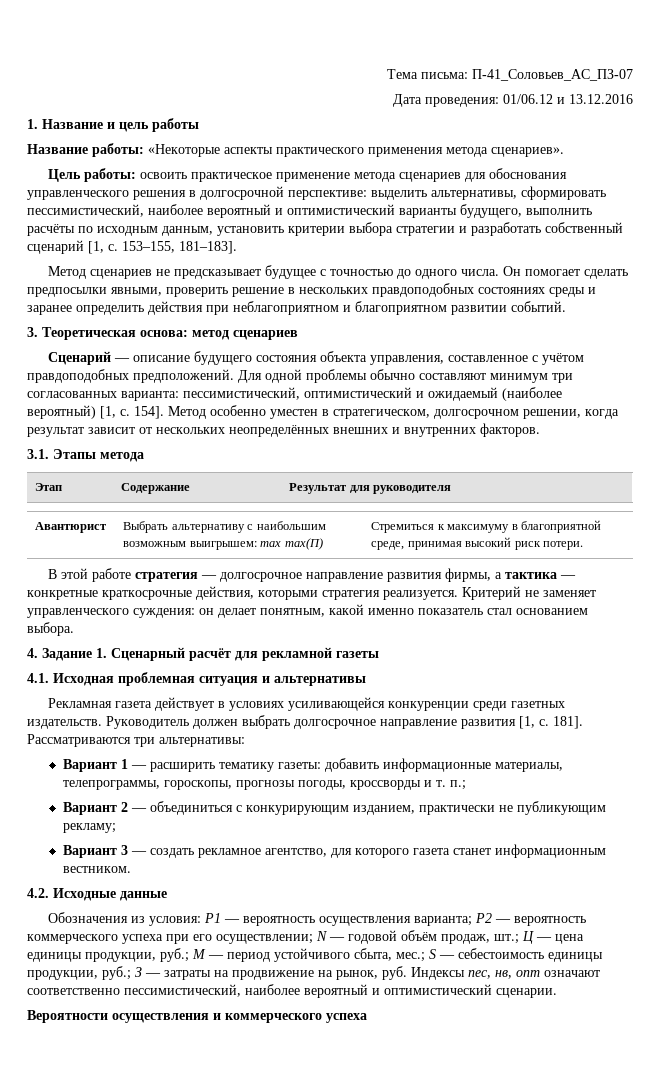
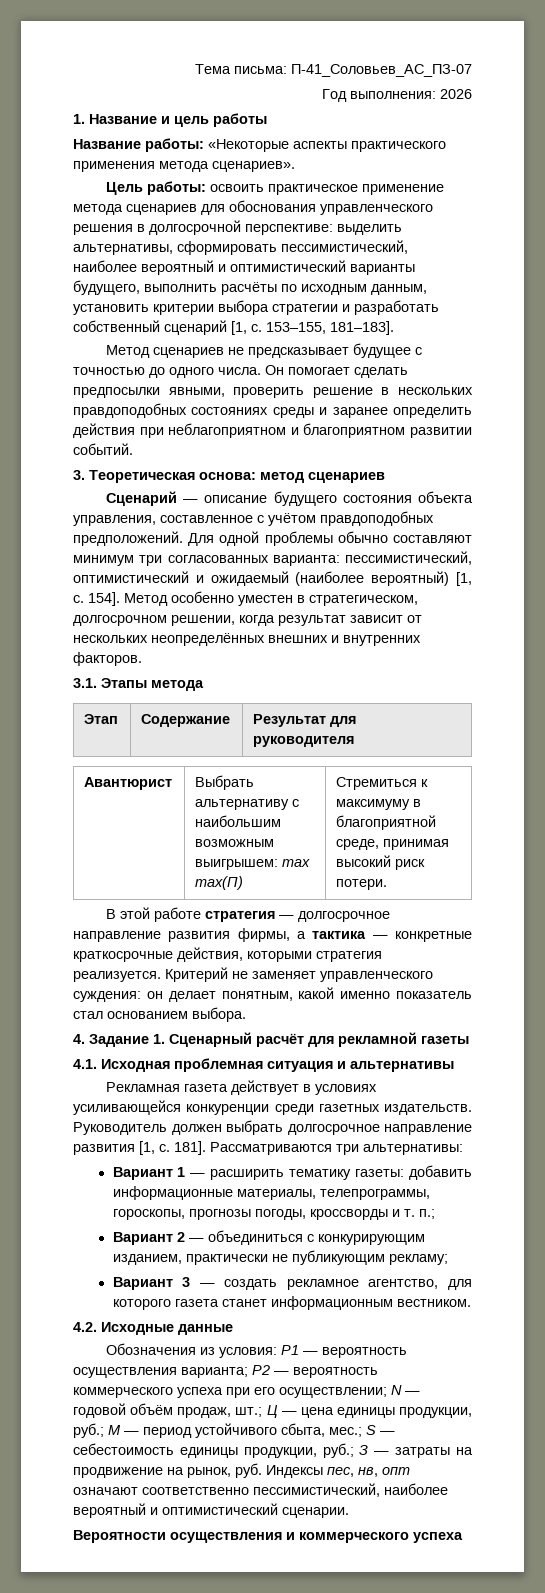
[393,94,633,107] Дата проведения: 01/06.12 и 13.12.2016 -> [322,89,472,102] Год выполнения: 2026

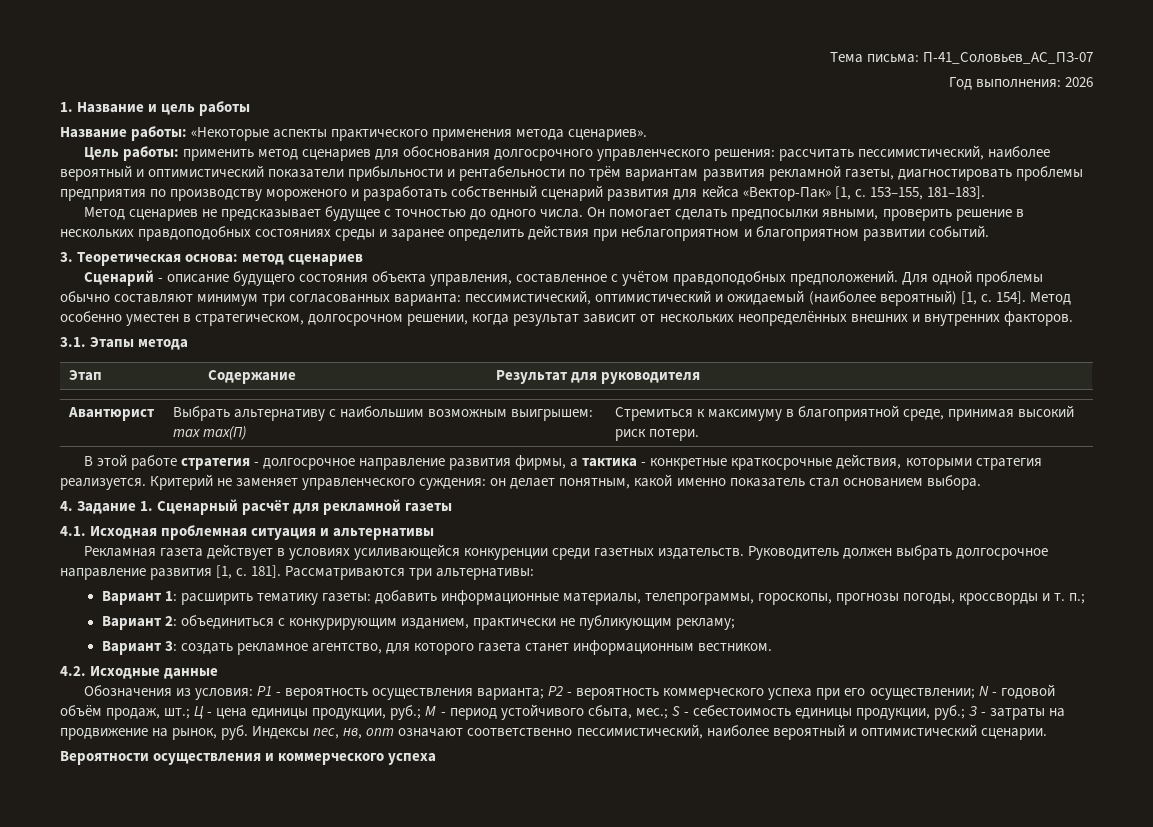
[209,184,444,195] [73,200,433,215] [73,220,402,235] [73,240,408,255] [73,260,415,275] [73,280,427,295] [73,300,439,315] [73,320,227,335] освоить практическое применение метода сценариев для обоснования управленческого решения в долгосрочной перспективе: выделить альтернативы, сформировать пессимистический, наиболее вероятный и оптимистический варианты будущего, выполнить расчёты по исходным данным, установить критерии выбора стратегии и разработать собственный сценарий -> [182,145,1051,161] [60,165,1083,181] [60,185,831,201] применить метод сценариев для обоснования долгосрочного управленческого решения: рассчитать пессимистический, наиболее вероятный и оптимистический показатели прибыльности и рентабельности по трём вариантам развития рекламной газеты, диагностировать проблемы предприятия по производству мороженого и разработать собственный сценарий развития для кейса «Вектор-Пак»
[183,499,199,503] — -> [157,278,163,282] -
[278,915,294,919] — -> [253,462,259,466] -
[372,935,388,939] — -> [641,462,647,466] -
[177,1167,206,1177] 1 — -> [164,591,177,601] 1:
[176,1232,204,1242] 2 — -> [164,616,177,626] 2:
[182,1277,215,1287] 3 — -> [164,641,177,651] 3:
[302,1351,318,1355] — -> [275,692,281,696] -
[274,1371,289,1375] — -> [567,692,573,696] -
[405,1391,420,1395] — -> [991,692,997,696] -
[281,1411,297,1415] — -> [207,712,213,716] -
[124,1431,139,1435] — -> [440,712,446,716] -
[380,1431,395,1435] — -> [683,712,689,716] -
[374,1451,390,1455] — -> [981,712,987,716] -

